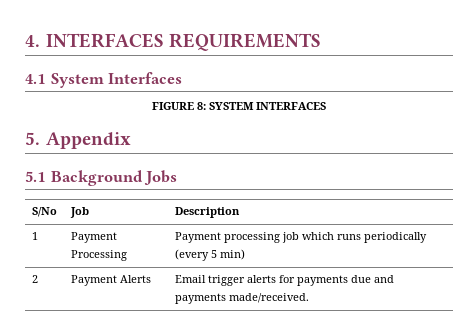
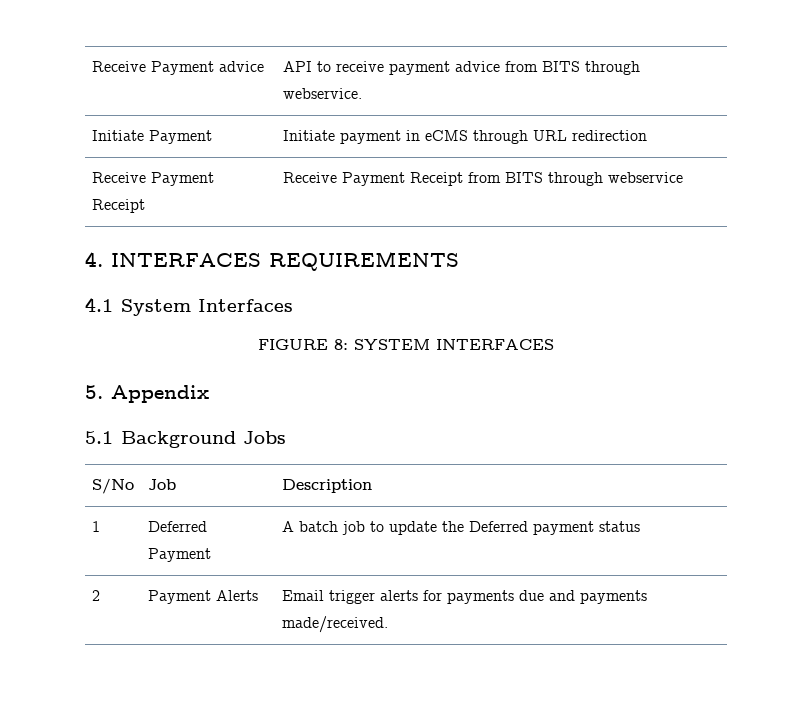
(25, 41) none -> [91,61,264,75] [282,61,640,75] [282,88,362,99] [91,130,212,144] [282,130,647,144] [91,172,214,186] [91,199,145,213] [282,172,683,186] Receive Payment advice | API to receive payment advice from BITS through webservice. // Initiate Payment | Initiate payment in eCMS through URL redirection // Receive Payment Receipt | Receive Payment Receipt from BITS through webservice //
[70,232,117,243] [70,250,127,261] [174,232,427,243] [174,249,245,261] Payment Processing | Payment processing job which runs periodically (every 5 min) -> [147,521,207,532] [147,548,211,562] [281,521,640,535] Deferred Payment | A batch job to update the Deferred payment status

